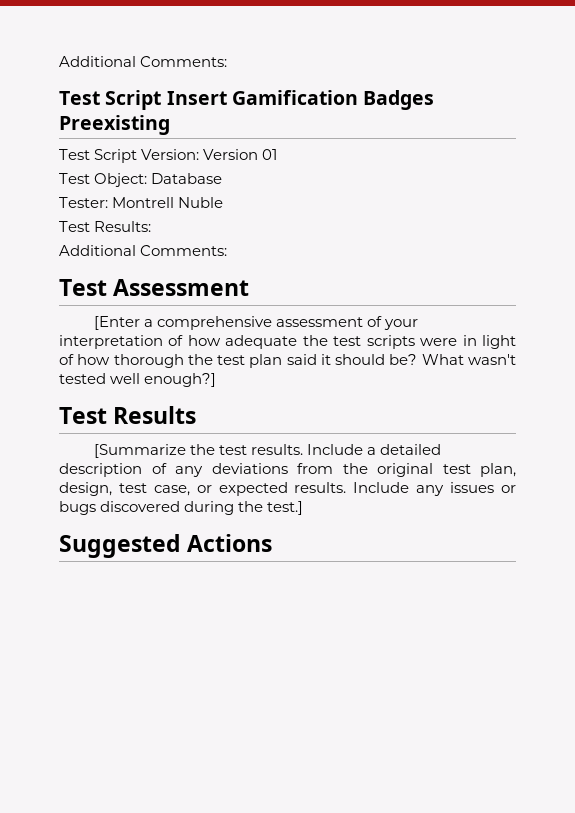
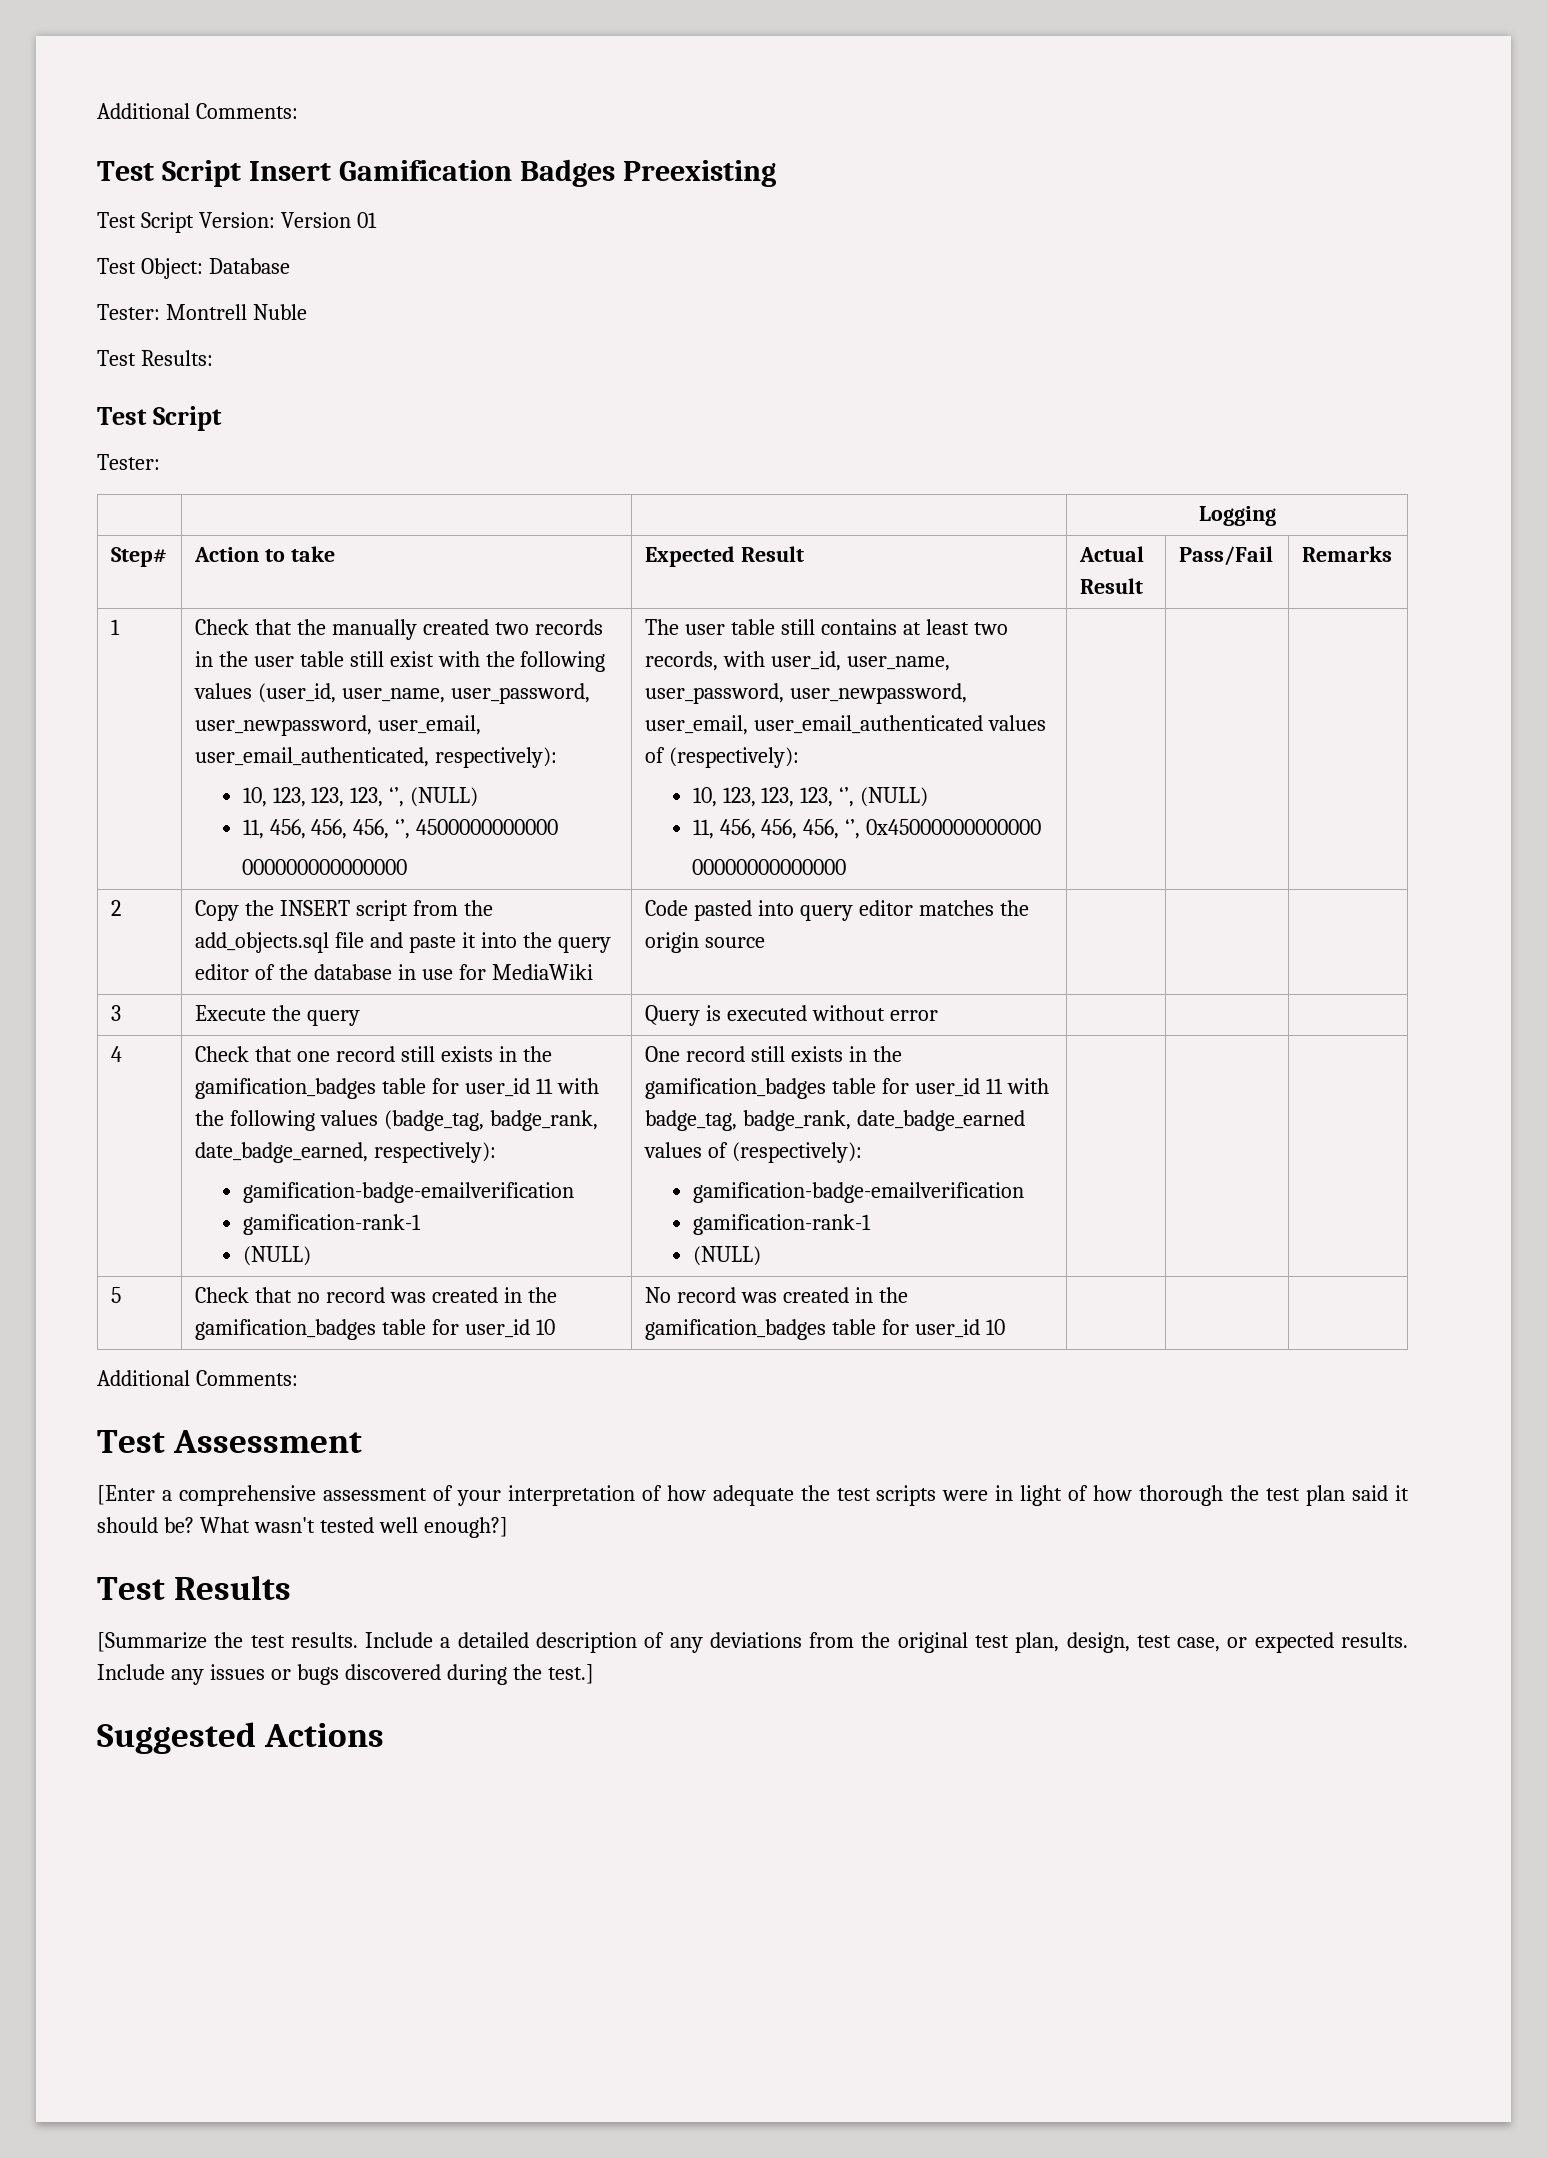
(152, 226) none -> [97,406,222,431] [97,454,160,470] [1198,506,1276,526] [110,547,167,567] [193,546,335,562] [644,546,804,567] [1078,546,1144,562] [1079,578,1143,594] [1178,546,1273,566] [1301,546,1392,562] [110,619,120,635] [194,619,603,640] [194,651,606,672] [193,683,590,704] [194,715,481,736] [194,747,557,768] [242,787,479,807] [242,819,559,839] [241,859,407,875] [644,619,1008,635] [644,651,950,671] [644,683,967,704] [644,715,1046,735] [644,747,799,768] [692,787,929,807] [692,819,1042,839] [691,859,846,875] [110,900,121,916] [194,900,493,921] [194,932,611,953] [194,964,593,980] [644,900,1029,921] [644,932,765,953] [110,1005,121,1021] [194,1005,360,1026] [644,1005,938,1026] [110,1046,122,1062] [194,1046,552,1062] [194,1078,599,1099] [194,1110,598,1131] [194,1142,496,1163] [242,1182,574,1203] [242,1214,421,1235] [242,1246,311,1266] [644,1046,902,1062] [644,1078,1049,1099] [644,1110,1025,1131] [643,1142,862,1163] [692,1182,1024,1203] [692,1214,871,1235] [692,1246,761,1266] [110,1287,121,1303] [194,1287,557,1303] [194,1319,555,1340] [644,1287,908,1303] [644,1319,1005,1340] // Test Script // Tester: // | | | Logging // Step# | Action to take | Expected Result | Actual Result | Pass/Fail | Remarks // 1 | Check that the manually created two records in the user table still exist with the following values (user_id, user_name, user_password, user_newpassword, user_email, user_email_authenticated, respectively): // 10, 123, 123, 123, ‘’, (NULL) // 11, 456, 456, 456, ‘’, 4500000000000 // 000000000000000 | The user table still contains at least two records, with user_id, user_name, user_password, user_newpassword, user_email, user_email_authenticated values of (respectively): // 10, 123, 123, 123, ‘’, (NULL) // 11, 456, 456, 456, ‘’, 0x45000000000000 // 00000000000000 | | | // 2 | Copy the INSERT script from the add_objects.sql file and paste it into the query editor of the database in use for MediaWiki | Code pasted into query editor matches the origin source | | | // 3 | Execute the query | Query is executed without error | | | // 4 | Check that one record still exists in the gamification_badges table for user_id 11 with the following values (badge_tag, badge_rank, date_badge_earned, respectively): // gamification-badge-emailverification // gamification-rank-1 // (NULL) | One record still exists in the gamification_badges table for user_id 11 with badge_tag, badge_rank, date_badge_earned values of (respectively): // gamification-badge-emailverification // gamification-rank-1 // (NULL) | | | // 5 | Check that no record was created in the gamification_badges table for user_id 10 | No record was created in the gamification_badges table for user_id 10 | | |

